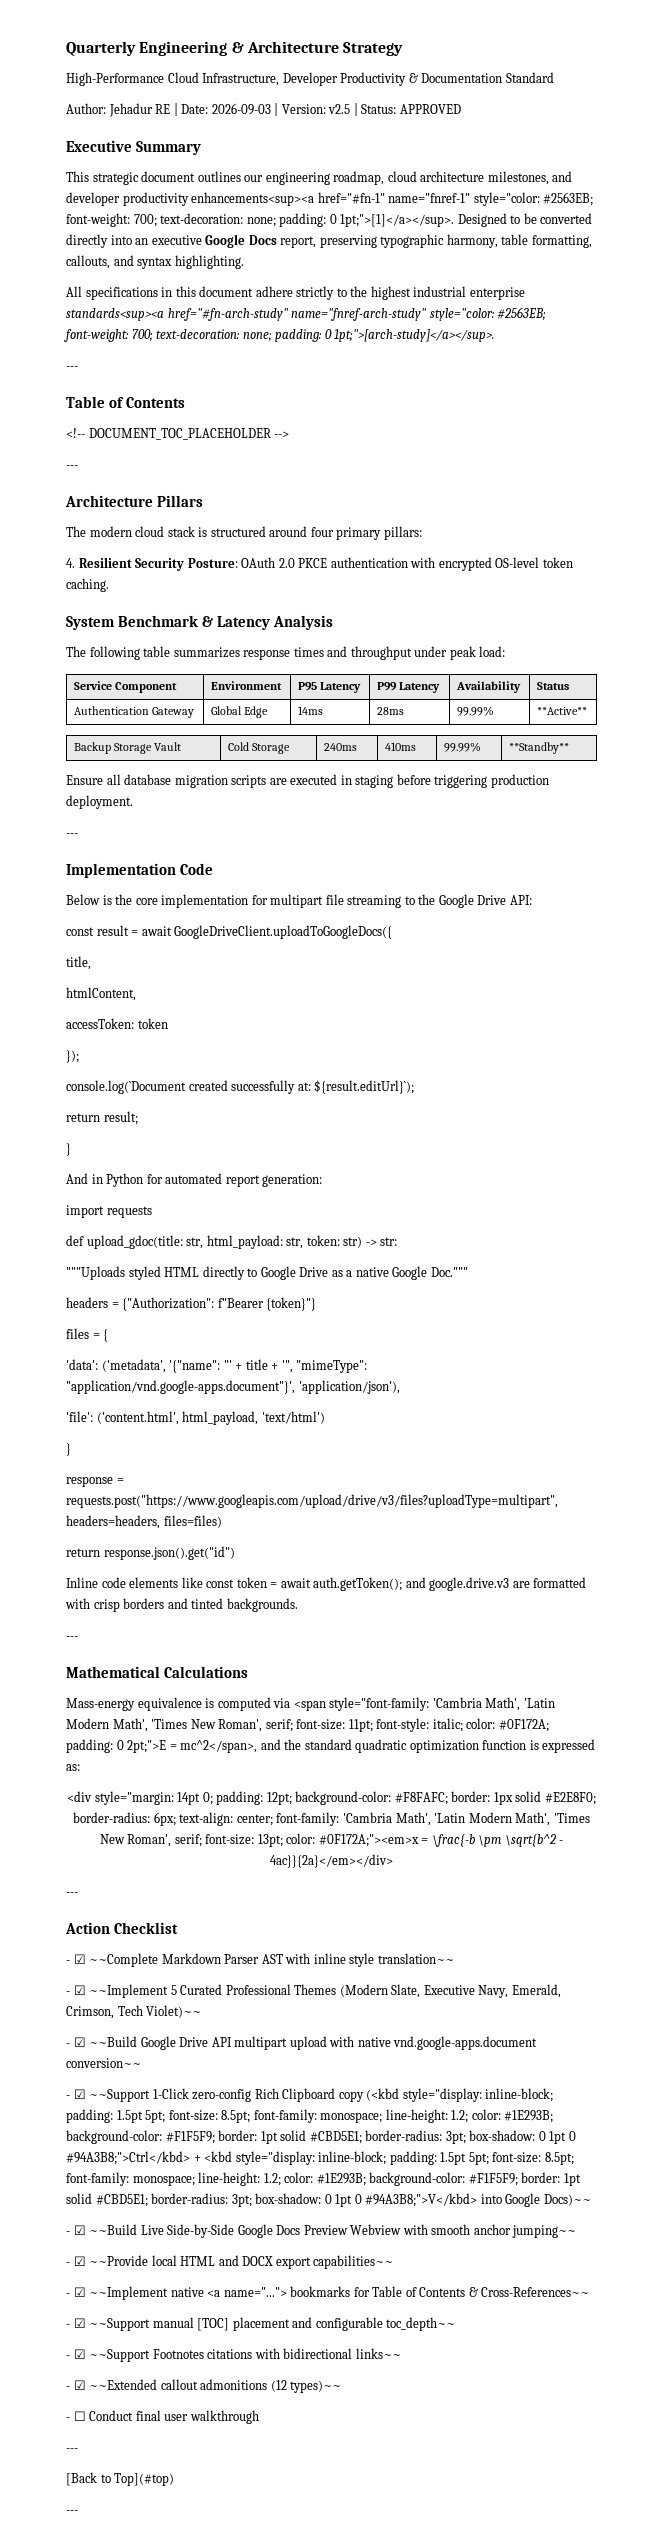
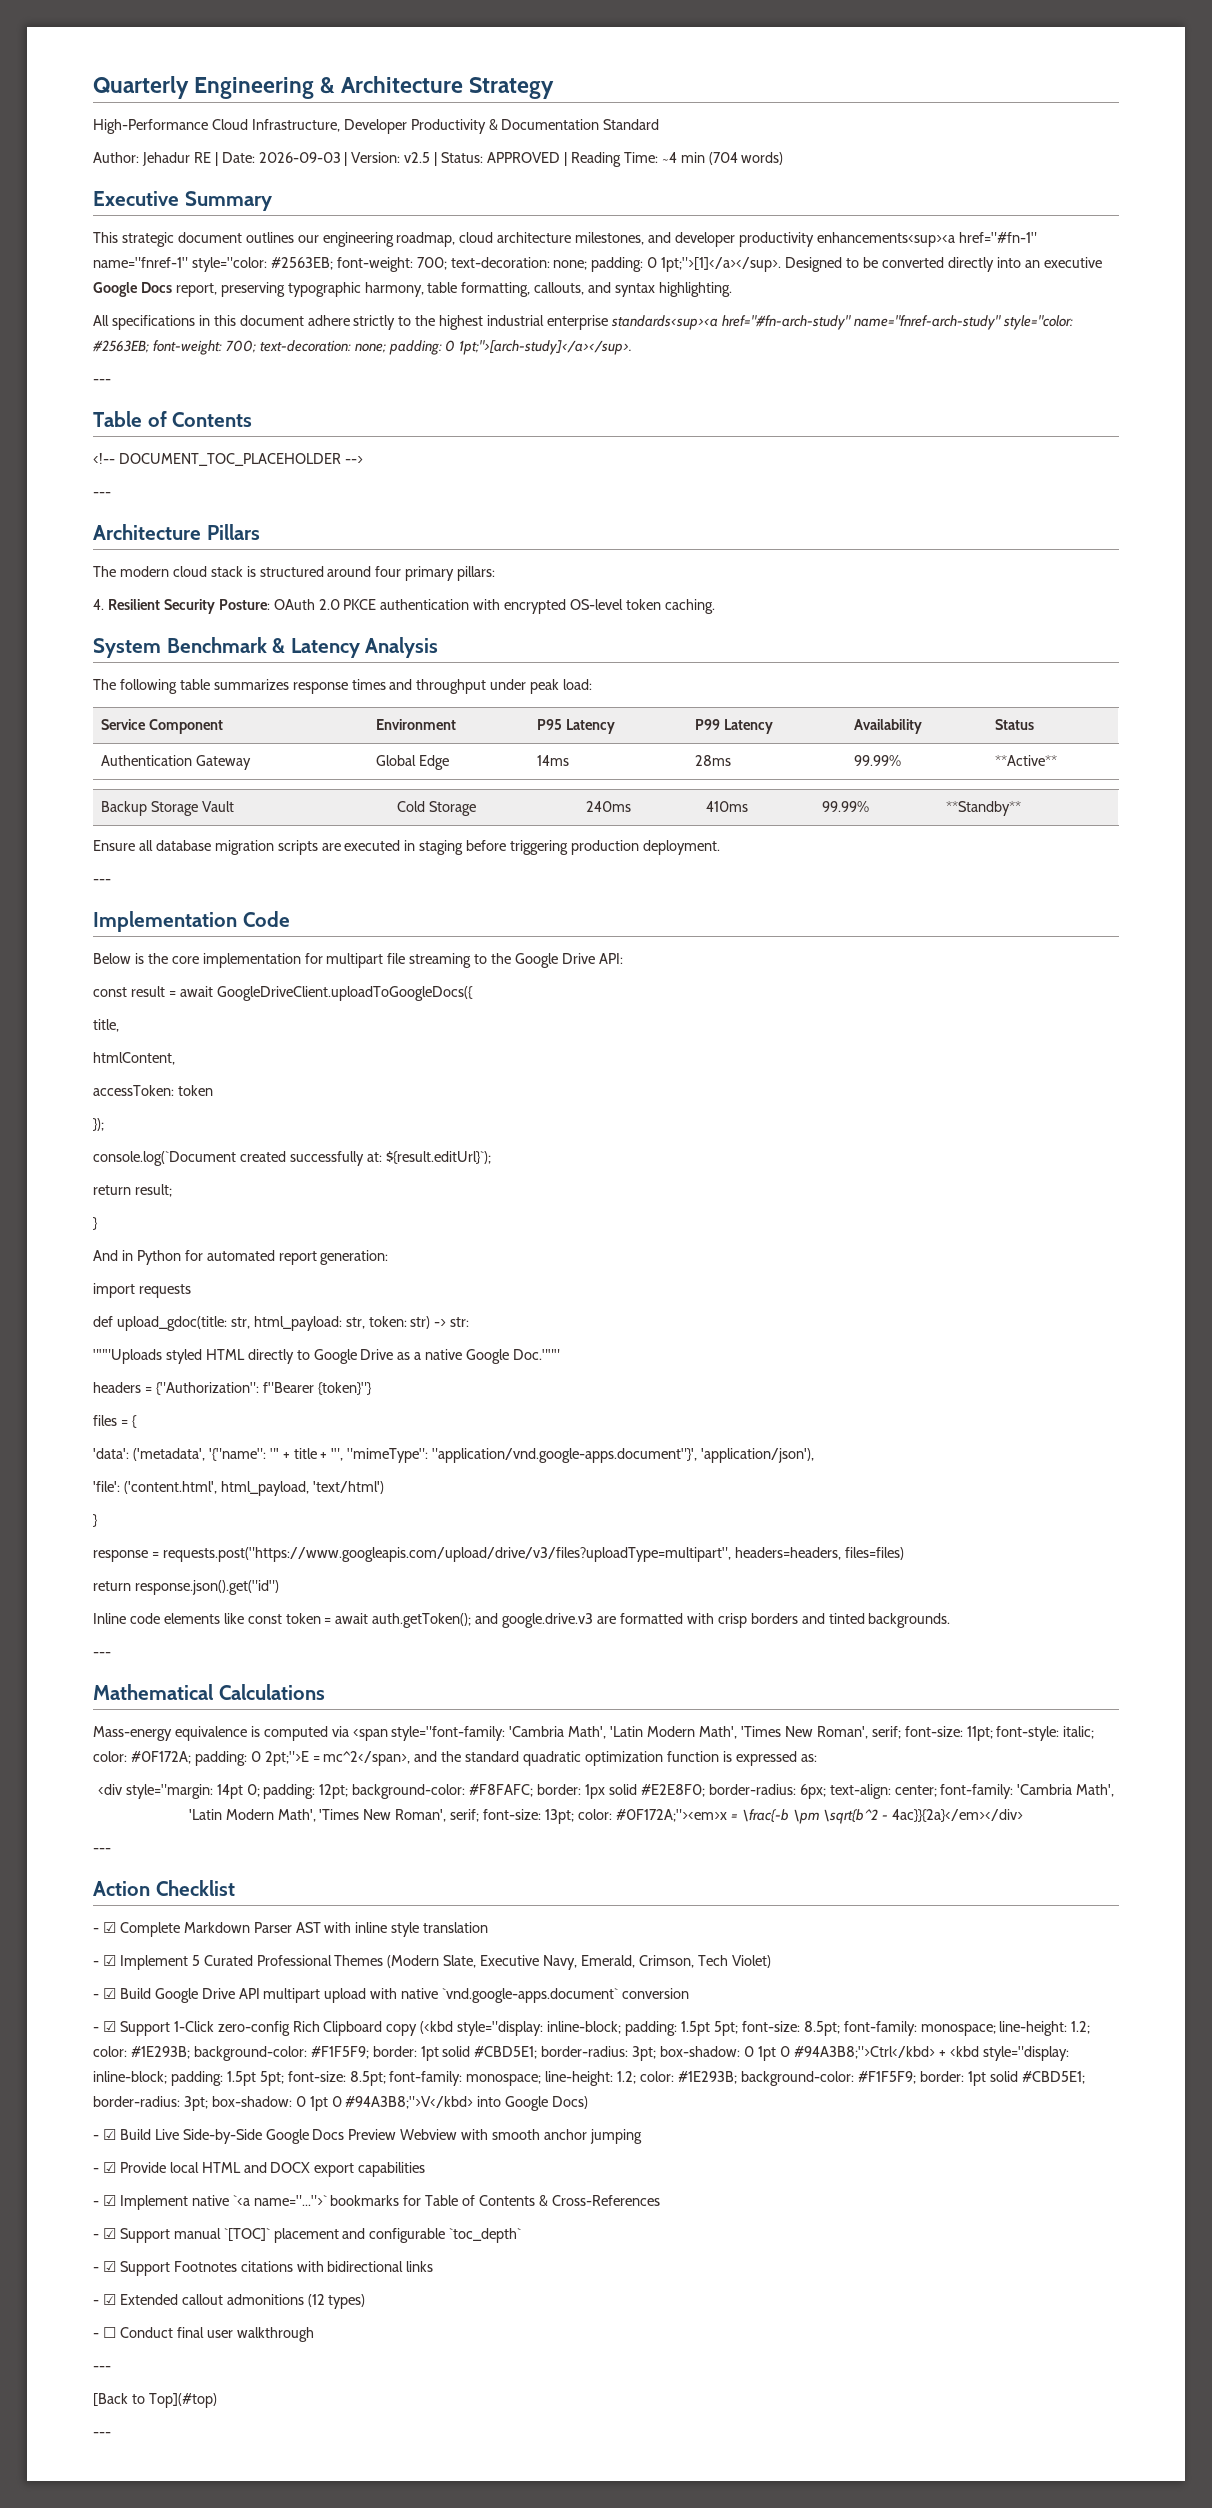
(461, 109) none -> [563,152,784,167] | Reading Time: ~4 min (704 words)
[89,1953,159,1967] ~~Complete -> [119,1922,180,1937] Complete
[377,1953,454,1964] [66,1984,169,1998] translation~~ // - ☑ ~~Implement -> [423,1922,489,1933] [93,1955,188,1970] translation // - ☑ Implement
[146,2005,202,2018] [66,2036,138,2047] Violet)~~ // - ☑ ~~Build -> [731,1955,771,1968] [93,1988,151,1999] Violet) // - ☑ Build
[393,2036,538,2050] [66,2058,141,2068] [66,2089,151,2102] vnd.google-apps.document conversion~~ // - ☑ ~~Support -> [442,1988,690,2003] [93,2021,170,2036] `vnd.google-apps.document` conversion // - ☑ Support
[543,2194,591,2206] [66,2224,138,2235] Docs)~~ // - ☑ ~~Build -> [552,2096,589,2109] [93,2129,151,2140] Docs) // - ☑ Build
[512,2225,577,2238] [66,2255,149,2266] jumping~~ // - ☑ ~~Provide -> [589,2129,642,2144] [93,2162,166,2173] jumping // - ☑ Provide
[313,2255,394,2269] [66,2286,287,2300] capabilities~~ // - ☑ ~~Implement native <a name="..."> -> [358,2162,426,2177] [93,2195,327,2210] capabilities // - ☑ Implement native `<a name="...">`
[481,2287,590,2297] [66,2317,230,2331] Cross-References~~ // - ☑ ~~Support manual [TOC] -> [551,2195,660,2206] [93,2228,270,2243] Cross-References // - ☑ Support manual `[TOC]`
[386,2317,456,2331] [66,2349,151,2362] toc_depth~~ // - ☑ ~~Support -> [449,2228,522,2243] [93,2261,170,2276] `toc_depth` // - ☑ Support
[355,2348,401,2359] [66,2379,158,2390] links~~ // - ☑ ~~Extended -> [406,2261,434,2272] [93,2294,178,2305] links // - ☑ Extended
[290,2380,342,2393] types)~~ -> [328,2294,366,2309] types)

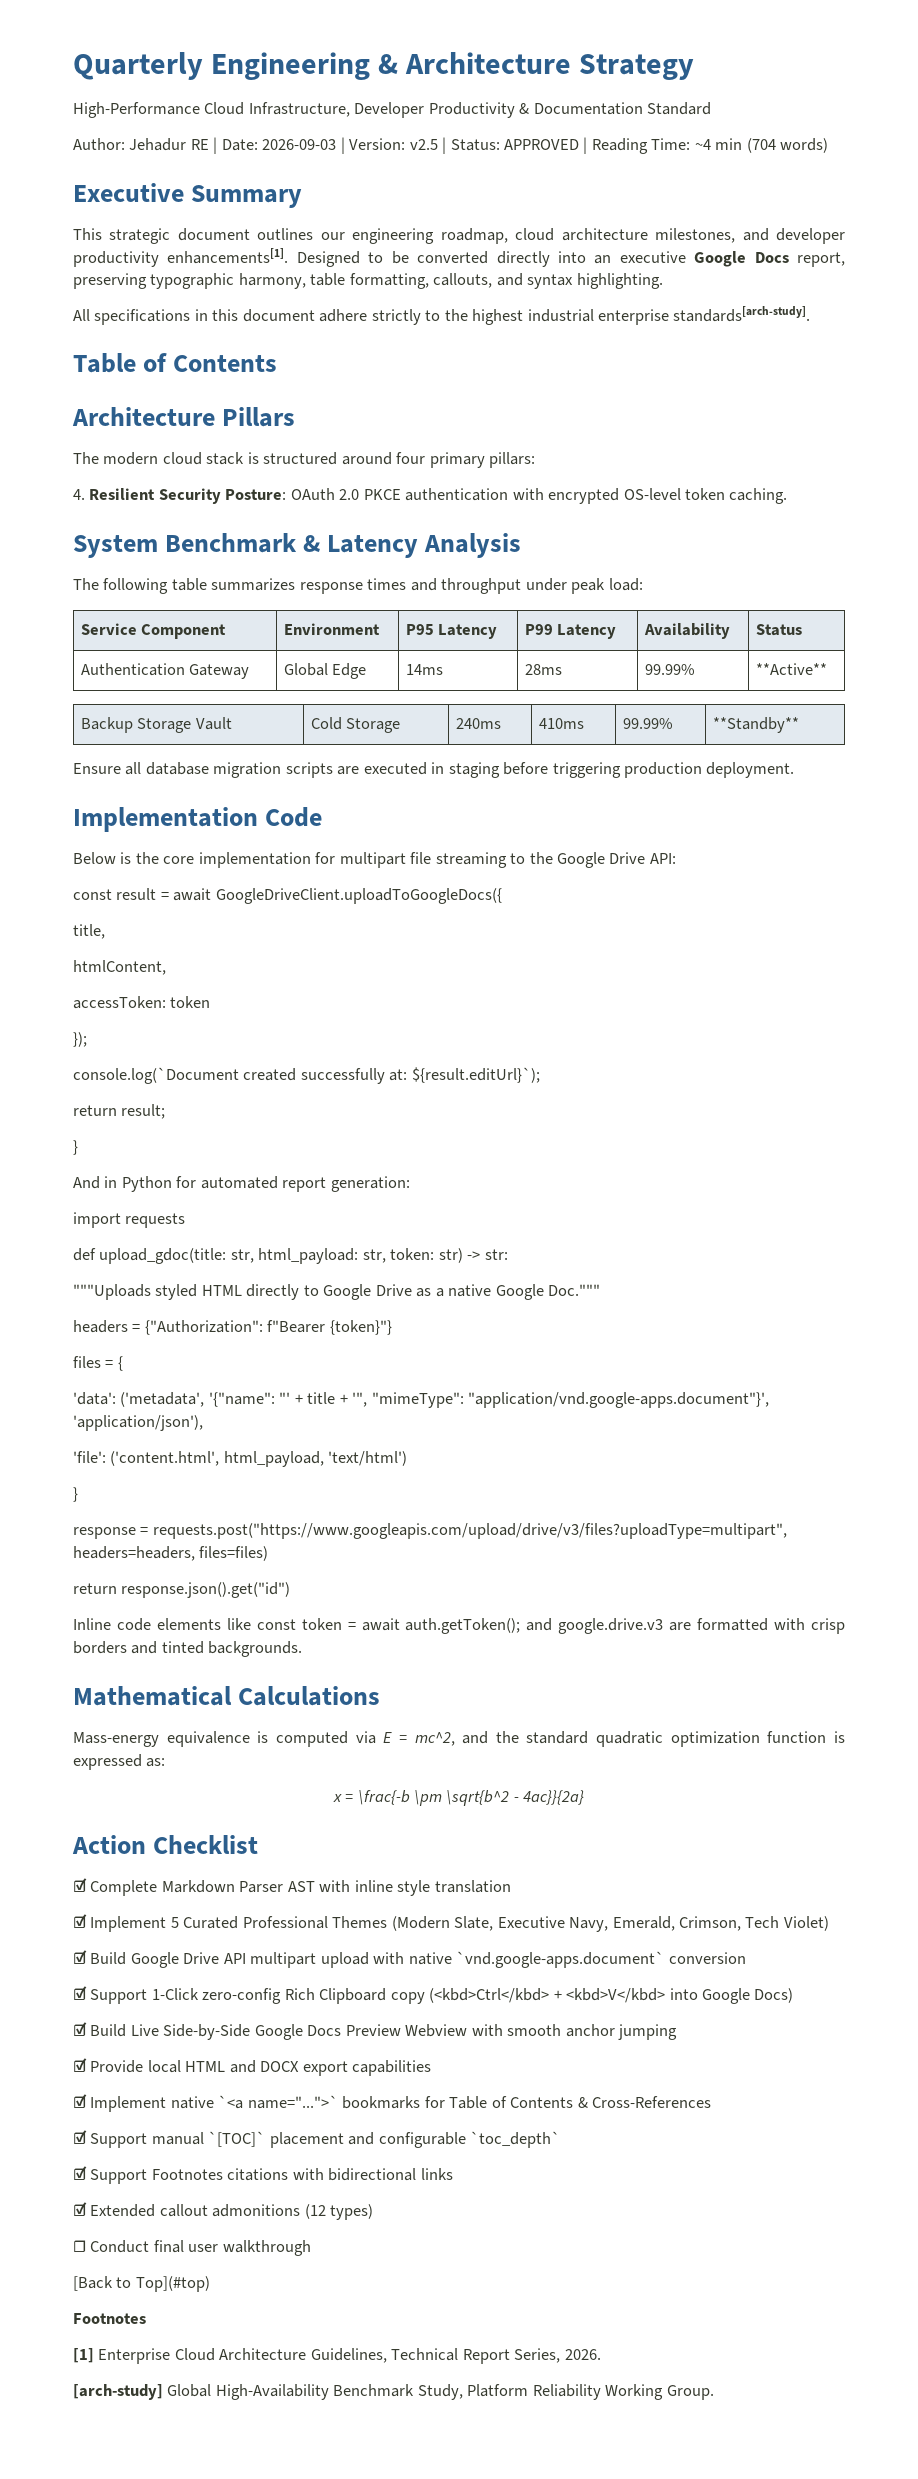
[816,232,1037,247] [93,257,782,272] enhancements<sup><a href="#fn-1" name="fnref-1" style="color: #2563EB; font-weight: 700; text-decoration: none; padding: 0 1pt;">[1]</a></sup>. -> [167,248,289,264] enhancements[1].
[610,315,1073,330] [93,340,633,355] [93,379,111,384] [93,411,253,427] [93,453,363,466] [93,492,111,497] standards<sup><a href="#fn-arch-study" name="fnref-arch-study" style="color: #2563EB; font-weight: 700; text-decoration: none; padding: 0 1pt;">[arch-study]</a></sup>. // --- // Table of Contents // <!-- DOCUMENT_TOC_PLACEHOLDER --> // --- -> [673,306,811,322] [73,353,278,373] standards[arch-study]. // Table of Contents
[93,879,111,884] // --- -> (795, 770) none
[93,1652,111,1657] // --- -> (303, 1649) none
[352,1726,1095,1741] [93,1751,411,1766] <span style="font-family: 'Cambria Math', 'Latin Modern Math', 'Times New Roman', serif; font-size: 11pt; font-style: italic; color: #0F172A; padding: 0 2pt;">E = mc^2</span>, -> [383,1732,455,1746] E = mc^2,
[97,1784,1115,1799] [188,1809,727,1824] <div style="margin: 14pt 0; padding: 12pt; background-color: #F8FAFC; border: 1px solid #E2E8F0; border-radius: 6px; text-align: center; font-family: 'Cambria Math', 'Latin Modern Math', 'Times New Roman', serif; font-size: 13pt; color: #0F172A;"><em>x -> [332,1794,342,1802] x
[892,1809,1024,1822] [93,1848,111,1853] 4ac}}{2a}</em></div> // --- -> [523,1790,585,1805] 4ac}}{2a}
[93,1928,99,1933] - -> (259, 1844) none
[93,1961,99,1966] - -> (511, 1886) none
[93,1994,99,1999] - -> (829, 1923) none
[93,2027,99,2032] - -> (746, 1958) none
[420,2021,1091,2036] [93,2046,1069,2061] [93,2071,1085,2086] [93,2096,474,2111] (<kbd style="display: inline-block; padding: 1.5pt 5pt; font-size: 8.5pt; font-family: monospace; line-height: 1.2; color: #1E293B; background-color: #F1F5F9; border: 1pt solid #CBD5E1; border-radius: 3pt; box-shadow: 0 1pt 0 #94A3B8;">Ctrl</kbd> + <kbd style="display: inline-block; padding: 1.5pt 5pt; font-size: 8.5pt; font-family: monospace; line-height: 1.2; color: #1E293B; background-color: #F1F5F9; border: 1pt solid #CBD5E1; border-radius: 3pt; box-shadow: 0 1pt 0 #94A3B8;">V</kbd> -> [429,1988,666,2003] (<kbd>Ctrl</kbd> + <kbd>V</kbd>
[93,2135,99,2140] - -> (794, 1995) none
[93,2168,99,2173] - -> (678, 2032) none
[93,2201,99,2206] - -> (432, 2068) none
[93,2234,99,2239] - -> (712, 2102) none
[93,2267,99,2272] - -> (561, 2139) none
[93,2300,99,2305] - -> (453, 2174) none
[93,2333,99,2338] - -> (374, 2212) none
[93,2366,111,2371] // --- -> (311, 2248) none
[93,2432,111,2437] --- -> [73,2313,146,2324] [73,2348,601,2364] [73,2384,714,2400] Footnotes // [1] Enterprise Cloud Architecture Guidelines, Technical Report Series, 2026. // [arch-study] Global High-Availability Benchmark Study, Platform Reliability Working Group.

